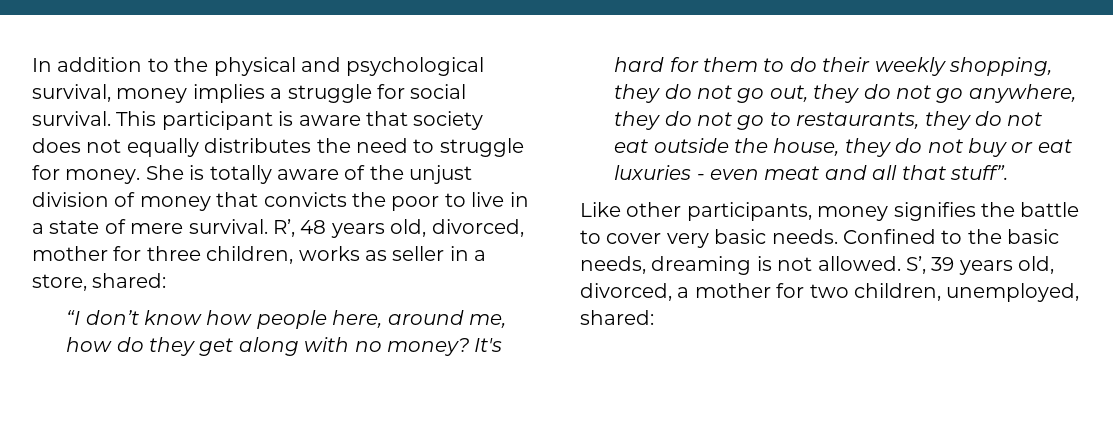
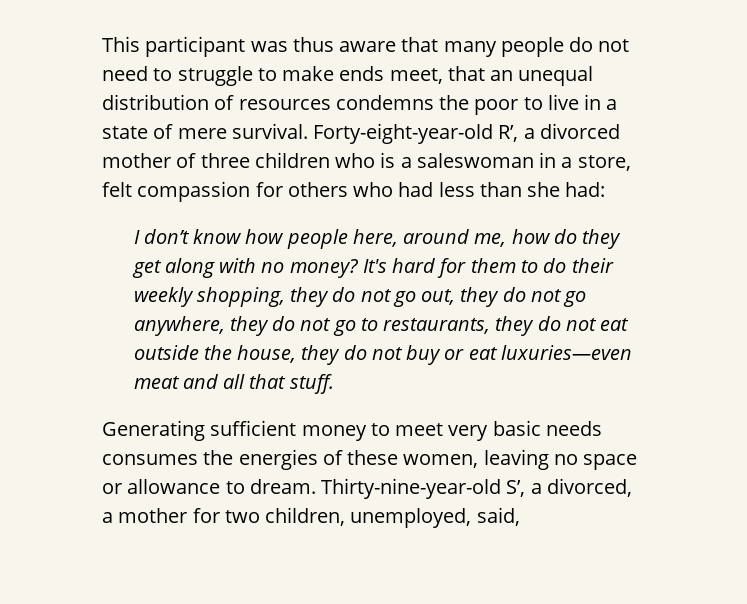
[32,57,485,76] [32,84,467,103] [32,111,484,130] [32,138,524,157] [32,165,473,184] [32,192,347,211] In addition to the physical and psychological survival, money implies a struggle for social survival. This participant is aware that society does not equally distributes the need to struggle for money. She is totally aware of the unjust division of money that convicts -> [102,36,630,57] [102,66,594,86] [102,94,434,110] This participant was thus aware that many people do not need to struggle to make ends meet, that an unequal distribution of resources condemns
[273,219,524,238] [32,246,487,264] [32,273,167,291] [66,310,81,325] R’, 48 years old, divorced, mother for three children, works as seller in a store, shared: // “I -> [313,123,620,144] [102,152,631,171] [102,181,606,202] [133,230,140,244] Forty-eight-year-old R’, a divorced mother of three children who is a saleswoman in a store, felt compassion for others who had less than she had: // I
[614,165,759,180] luxuries - even -> [500,345,632,360] luxuries—even
[949,165,1008,180] [580,202,1080,221] [580,229,1060,248] [580,256,1055,275] stuff”. // Like other participants, money signifies the battle to cover very basic needs. Confined to the basic needs, dreaming is not allowed. S’, 39 years old, -> [289,374,334,394] [102,420,602,441] [102,449,638,470] [102,478,542,499] stuff. // Generating sufficient money to meet very basic needs consumes the energies of these women, leaving no space or allowance to dream. Thirty-nine-year-old S’, a
[580,310,654,325] shared: -> [476,507,520,526] said,

